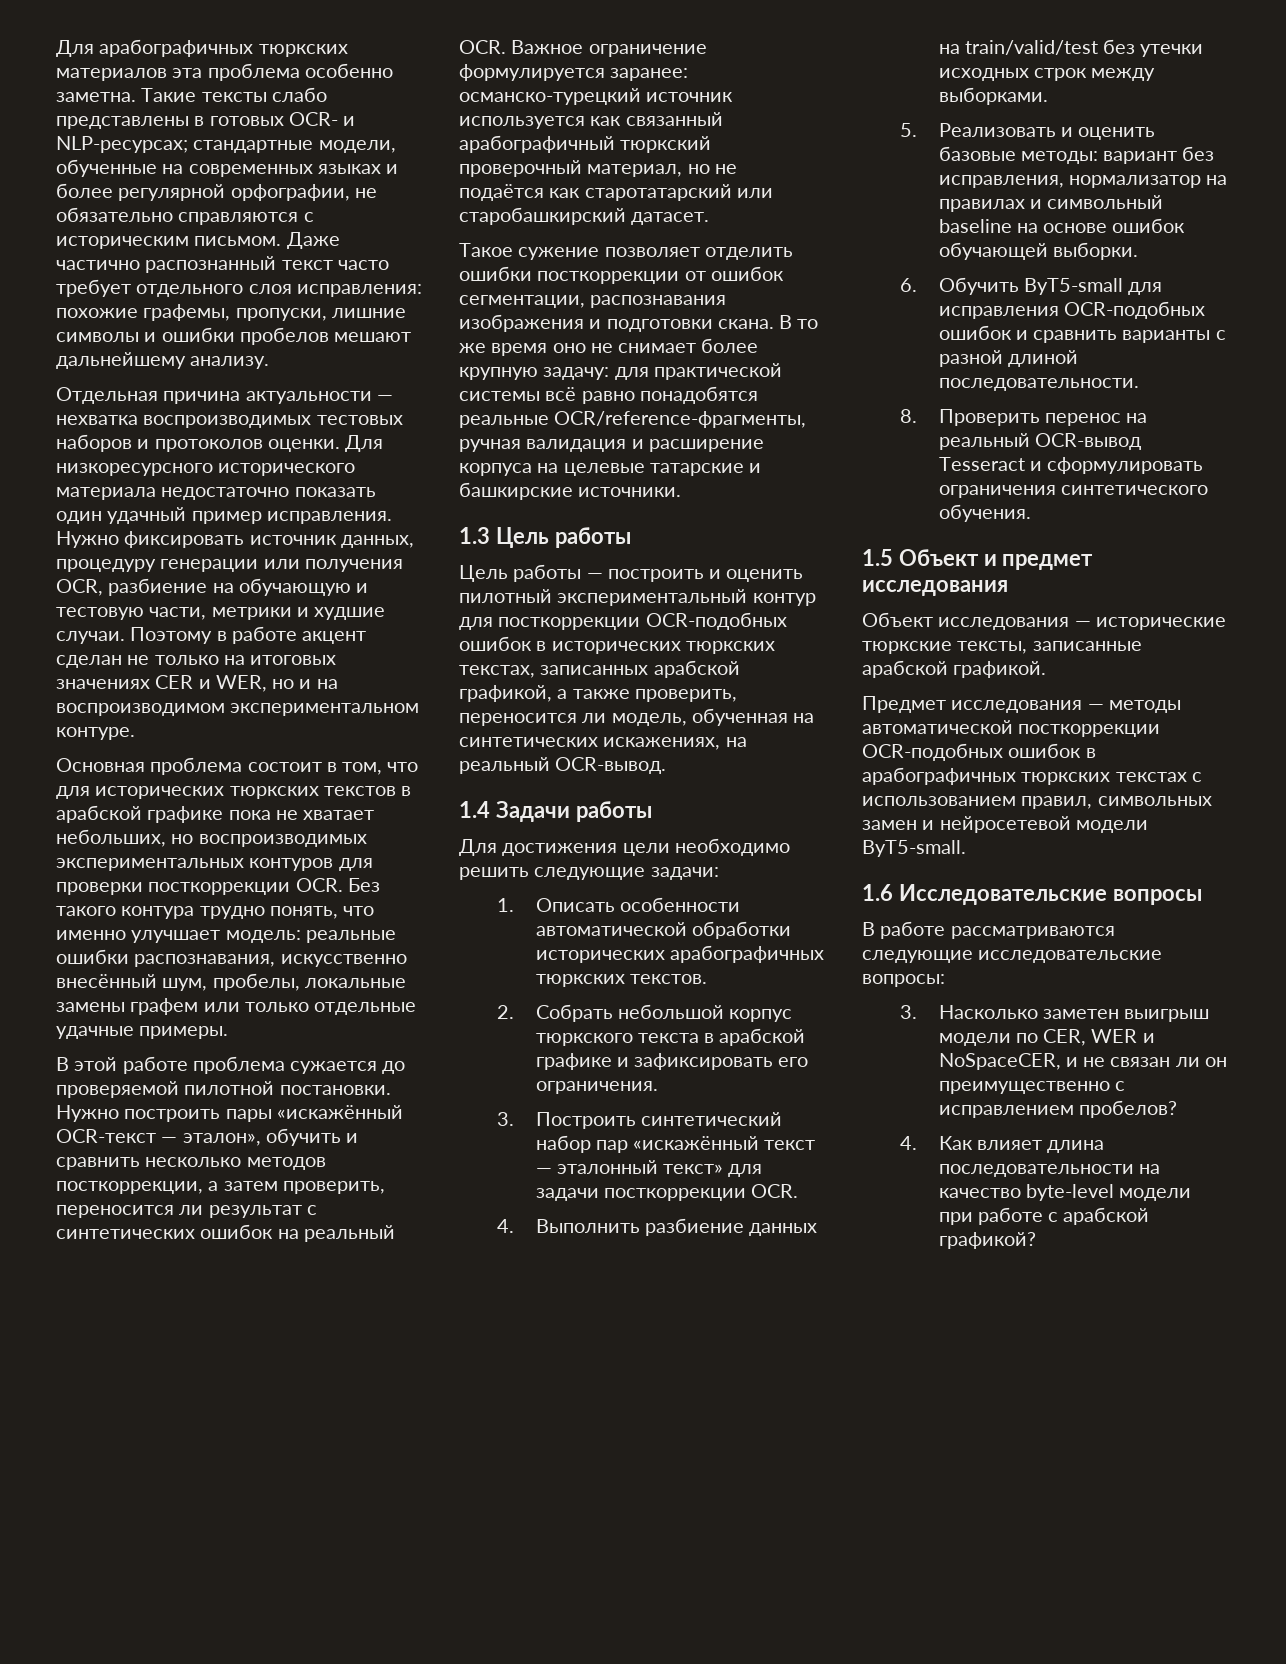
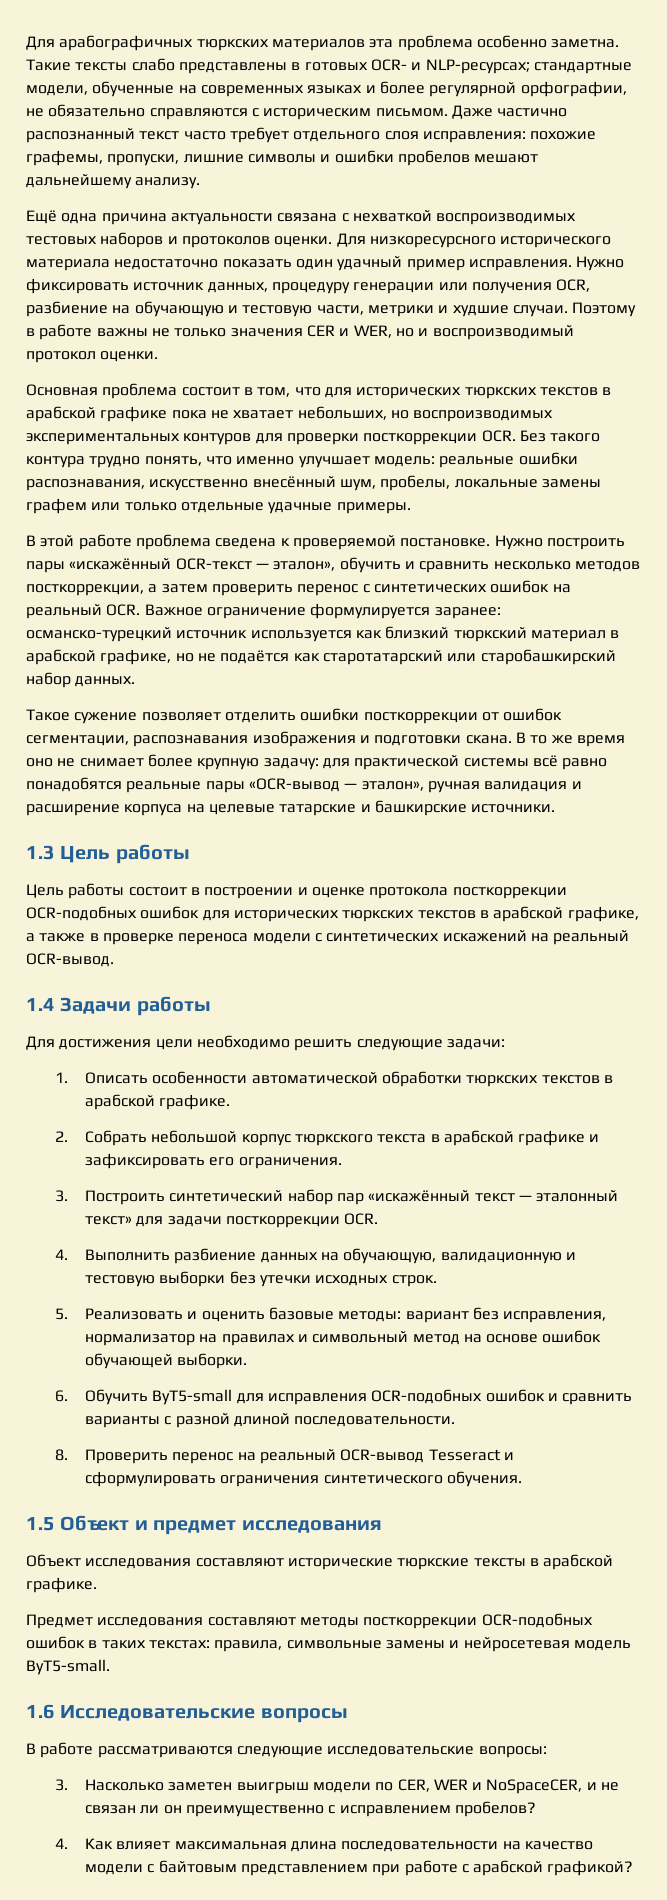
[56,387,393,404] [56,415,138,425] Отдельная причина актуальности — нехватка -> [26,210,432,225] Ещё одна причина актуальности связана с нехваткой
[302,631,367,644] [56,655,337,668] [56,679,150,689] акцент сделан не только на итоговых значениях -> [96,328,303,337] важны не только значения
[316,679,338,689] [56,703,420,716] [56,727,135,740] на воспроизводимом экспериментальном контуре. -> [432,325,574,340] [26,351,159,363] воспроизводимый протокол оценки.
[290,1061,406,1074] [56,1081,391,1098] сужается до проверяемой пилотной постановки. -> [215,535,491,550] сведена к проверяемой постановке.
[282,1181,385,1194] [56,1205,302,1218] проверить, переносится ли результат -> [211,584,359,596] проверить перенос
[625,112,723,126] [459,135,712,153] [459,160,683,177] связанный арабографичный тюркский проверочный материал, -> [385,626,620,642] [26,649,172,665] близкий тюркский материал в арабской графике,
[631,212,710,225] датасет. -> [26,672,136,688] набор данных.
[554,411,807,428] OCR/reference-фрагменты, -> [205,778,424,793] пары «OCR-вывод — эталон»,
[586,569,804,582] [459,589,816,606] [459,612,787,630] [459,636,775,654] [459,660,740,678] [459,685,737,702] [459,708,815,726] [459,737,721,750] — построить и оценить пилотный экспериментальный контур для посткоррекции OCR-подобных ошибок в исторических тюркских текстах, записанных арабской графикой, а также проверить, переносится ли модель, обученная на синтетических искажениях, -> [128,887,567,899] [26,906,639,922] [26,930,527,945] состоит в построении и оценке протокола посткоррекции OCR-подобных ошибок для исторических тюркских текстов в арабской графике, а также в проверке переноса модели с синтетических искажений
[535,945,824,963] [535,974,707,987] исторических арабографичных тюркских текстов. -> [466,1075,613,1087] [84,1094,231,1110] тюркских текстов в арабской графике.
[964,39,1204,57] [938,68,1156,81] [938,87,1048,105] train/valid/test без утечки исходных строк между выборками. -> [343,1248,576,1264] [84,1271,437,1287] обучающую, валидационную и тестовую выборки без утечки исходных строк.
[938,219,1012,233] baseline -> [412,1334,460,1345] метод
[1074,621,1091,627] — -> [195,1558,284,1567] составляют
[957,641,1142,654] [862,660,1047,678] тексты, записанные арабской графикой. -> [473,1554,614,1570] [26,1577,97,1593] тексты в арабской графике.
[1087,700,1181,713] [862,720,1161,737] [862,743,1096,761] [862,767,1202,785] [862,796,1212,809] [862,816,1148,833] — методы автоматической посткоррекции OCR-подобных ошибок в арабографичных тюркских текстах с использованием правил, символьных замен и нейросетевой модели -> [207,1613,593,1629] [26,1636,631,1652] составляют методы посткоррекции OCR-подобных ошибок в таких текстах: правила, символьные замены и нейросетевая модель
(1042, 1145) none -> [174,1841,287,1850] максимальная
[1025,1184,1192,1201] byte-level модели -> [84,1860,368,1876] модели с байтовым представлением

